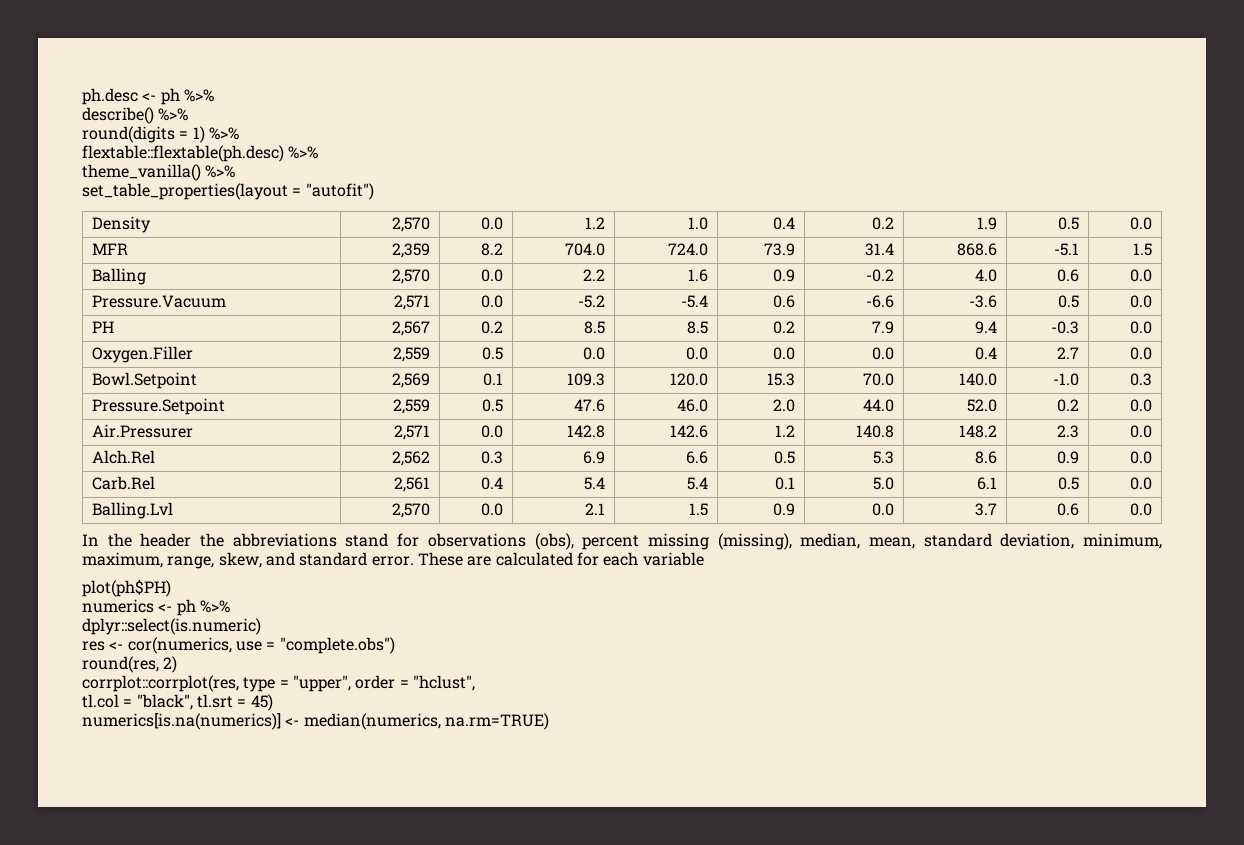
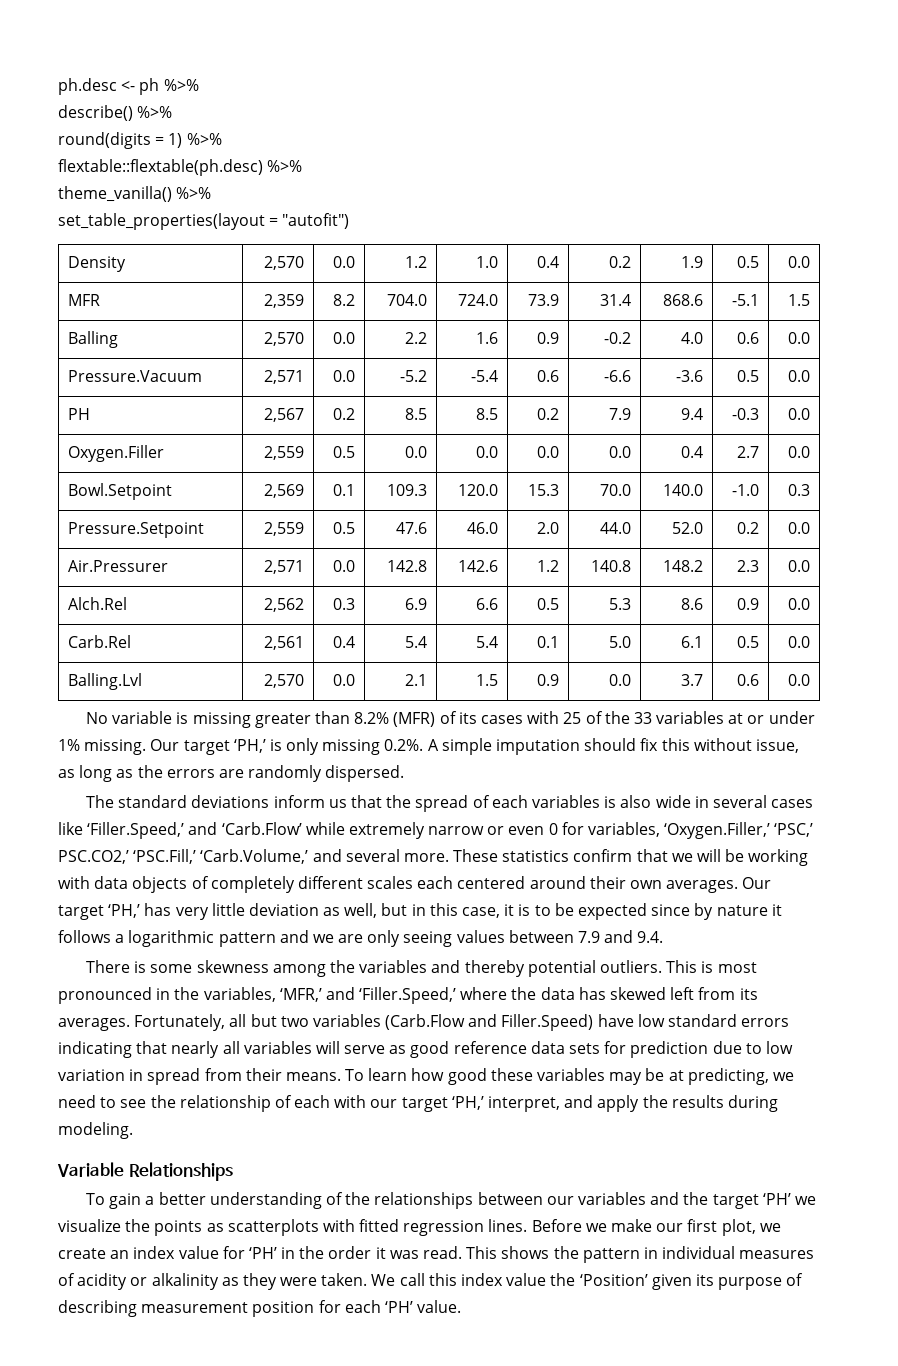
[82,533,1162,550] [82,552,704,569] [82,579,171,597] [82,599,230,616] [82,618,261,635] [82,637,395,654] [82,656,178,673] [82,675,475,692] [82,694,273,711] [82,713,549,730] In the header the abbreviations stand for observations (obs), percent missing (missing), median, mean, standard deviation, minimum, maximum, range, skew, and standard error. These are calculated for each variable // plot(ph$PH) // numerics <- ph %>% // dplyr::select(is.numeric) // res <- cor(numerics, use = "complete.obs") // round(res, 2) // corrplot::corrplot(res, type = "upper", order = "hclust", // tl.col = "black", tl.srt = 45) // numerics[is.na(numerics)] <- median(numerics, na.rm=TRUE) -> [86,711,815,728] [58,738,799,755] [58,765,405,782] [86,795,814,812] [58,822,814,839] [58,849,809,866] [58,876,772,893] [58,903,782,920] [58,930,664,947] [86,960,757,977] [58,987,758,1004] [58,1014,790,1031] [58,1041,793,1058] [58,1068,794,1085] [58,1095,778,1112] [58,1122,133,1139] [57,1162,233,1181] [86,1192,816,1209] [58,1219,781,1236] [58,1246,815,1263] [58,1273,804,1290] [58,1300,462,1317] No variable is missing greater than 8.2% (MFR) of its cases with 25 of the 33 variables at or under 1% missing. Our target ‘PH,’ is only missing 0.2%. A simple imputation should fix this without issue, as long as the errors are randomly dispersed. // The standard deviations inform us that the spread of each variables is also wide in several cases like ‘Filler.Speed,’ and ‘Carb.Flow’ while extremely narrow or even 0 for variables, ‘Oxygen.Filler,’ ‘PSC,’ PSC.CO2,’ ‘PSC.Fill,’ ‘Carb.Volume,’ and several more. These statistics confirm that we will be working with data objects of completely different scales each centered around their own averages. Our target ‘PH,’ has very little deviation as well, but in this case, it is to be expected since by nature it follows a logarithmic pattern and we are only seeing values between 7.9 and 9.4. // There is some skewness among the variables and thereby potential outliers. This is most pronounced in the variables, ‘MFR,’ and ‘Filler.Speed,’ where the data has skewed left from its averages. Fortunately, all but two variables (Carb.Flow and Filler.Speed) have low standard errors indicating that nearly all variables will serve as good reference data sets for prediction due to low variation in spread from their means. To learn how good these variables may be at predicting, we need to see the relationship of each with our target ‘PH,’ interpret, and apply the results during modeling. // Variable Relationships // To gain a better understanding of the relationships between our variables and the target ‘PH’ we visualize the points as scatterplots with fitted regression lines. Before we make our first plot, we create an index value for ‘PH’ in the order it was read. This shows the pattern in individual measures of acidity or alkalinity as they were taken. We call this index value the ‘Position’ given its purpose of describing measurement position for each ‘PH’ value.

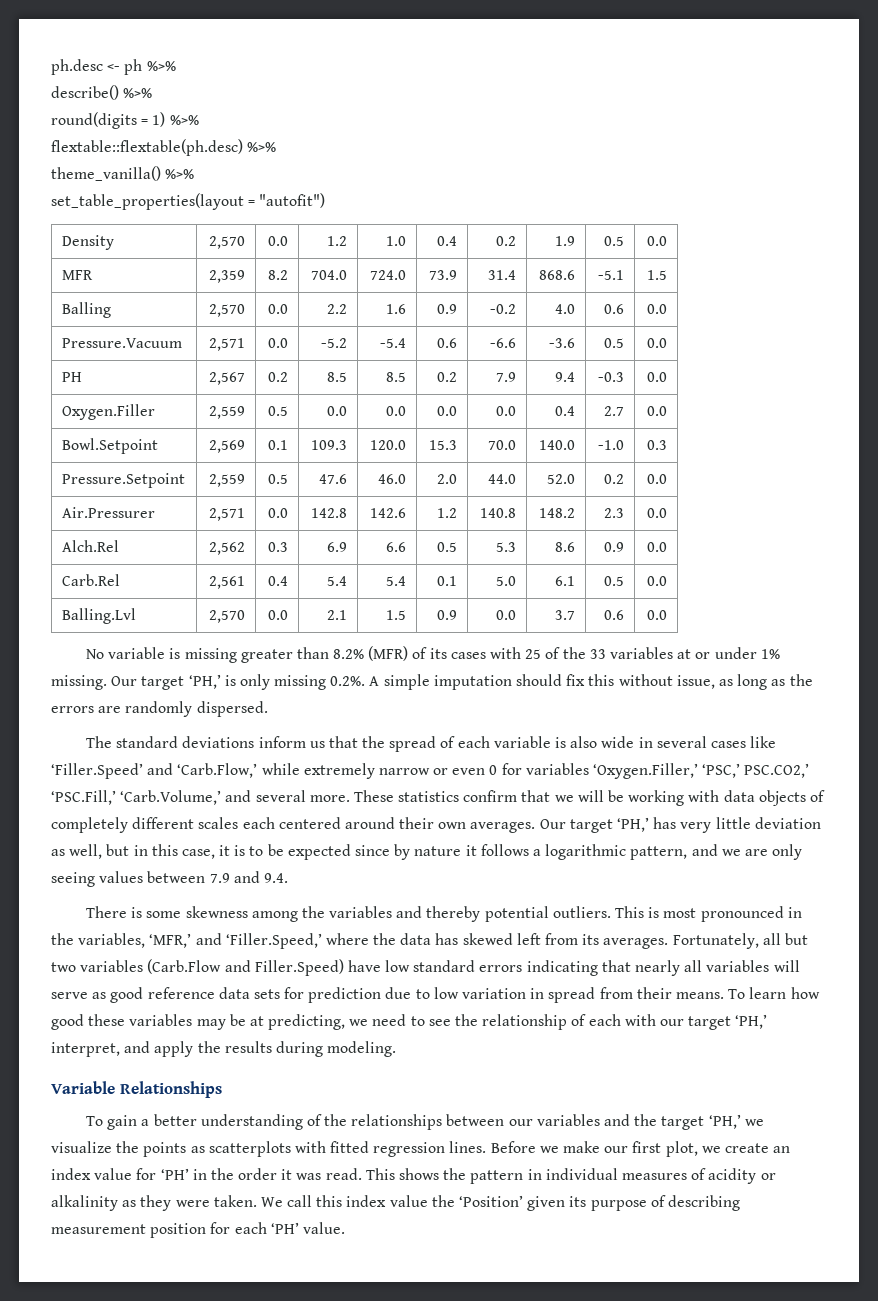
[531,795,600,808] variables -> [493,736,551,748] variable
[87,822,302,839] ‘Filler.Speed,’ and ‘Carb.Flow’ -> [51,763,258,779] ‘Filler.Speed’ and ‘Carb.Flow,’
[588,822,661,837] variables, -> [525,763,589,775] variables
[218,932,276,947] pattern -> [630,846,688,860] pattern,
[762,1193,791,1205] ‘PH’ -> [708,1114,741,1129] ‘PH,’

